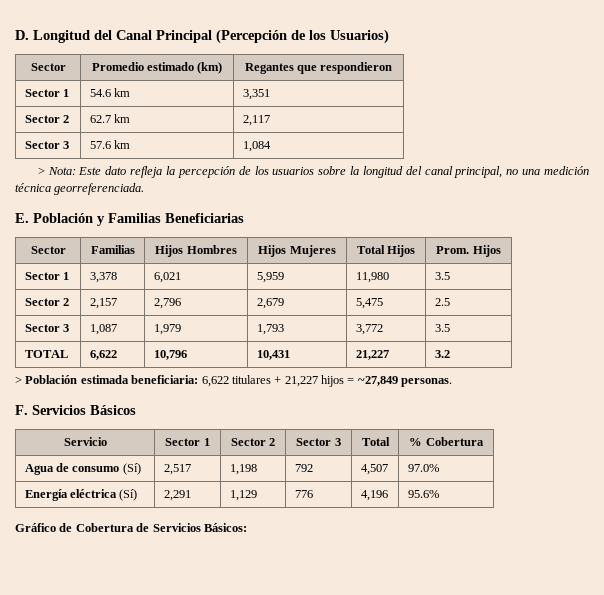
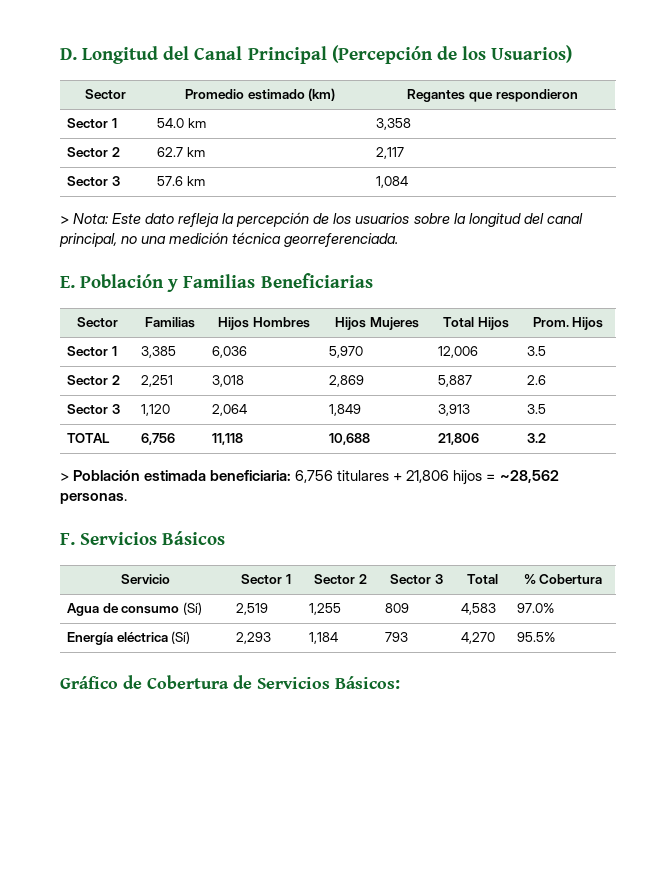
[89,88,131,97] [242,89,270,100] 54.6 km | 3,351 -> [157,118,206,128] [376,118,412,130] 54.0 km | 3,358
[89,272,117,283] [153,272,181,283] [256,272,284,283] [355,272,389,283] 3,378 | 6,021 | 5,959 | 11,980 -> [141,346,177,358] [212,346,248,358] [329,346,364,358] [438,346,479,358] 3,385 | 6,036 | 5,970 | 12,006
[89,298,117,309] [153,298,181,309] [256,298,284,309] [355,298,383,309] [434,298,450,306] [24,324,70,332] [89,324,117,335] [153,324,181,335] [256,324,284,335] [355,324,383,335] [434,324,450,332] [24,350,68,358] [89,350,117,360] [153,350,187,360] [256,350,290,360] [355,350,389,360] 2,157 | 2,796 | 2,679 | 5,475 | 2.5 // Sector 3 | 1,087 | 1,979 | 1,793 | 3,772 | 3.5 // TOTAL | 6,622 | 10,796 | 10,431 | 21,227 -> [141,375,174,387] [212,375,245,387] [329,375,365,387] [438,375,473,387] [527,375,547,385] [67,404,120,414] [141,404,171,416] [212,404,248,416] [329,404,362,416] [438,404,471,416] [527,404,547,414] [67,433,111,443] [141,433,176,445] [212,433,244,445] [329,433,371,445] [438,433,480,445] 2,251 | 3,018 | 2,869 | 5,887 | 2.6 // Sector 3 | 1,120 | 2,064 | 1,849 | 3,913 | 3.5 // TOTAL | 6,756 | 11,118 | 10,688 | 21,806
[201,376,229,387] 6,622 -> [295,470,334,483] 6,756
[284,376,318,387] 21,227 -> [406,470,450,483] 21,806
[357,376,398,386] ~27,849 -> [499,470,559,483] ~28,562
[163,464,191,475] [229,464,257,475] [294,464,313,472] [360,464,388,475] 2,517 | 1,198 | 792 | 4,507 -> [236,603,269,615] [309,603,342,615] [385,603,410,613] [461,603,497,615] 2,519 | 1,255 | 809 | 4,583
[163,490,191,501] [229,490,257,501] [294,490,313,498] [360,490,388,501] [407,490,439,498] 2,291 | 1,129 | 776 | 4,196 | 95.6% -> [236,632,272,644] [309,632,339,644] [385,632,409,642] [461,632,496,644] [517,632,556,642] 2,293 | 1,184 | 793 | 4,270 | 95.5%

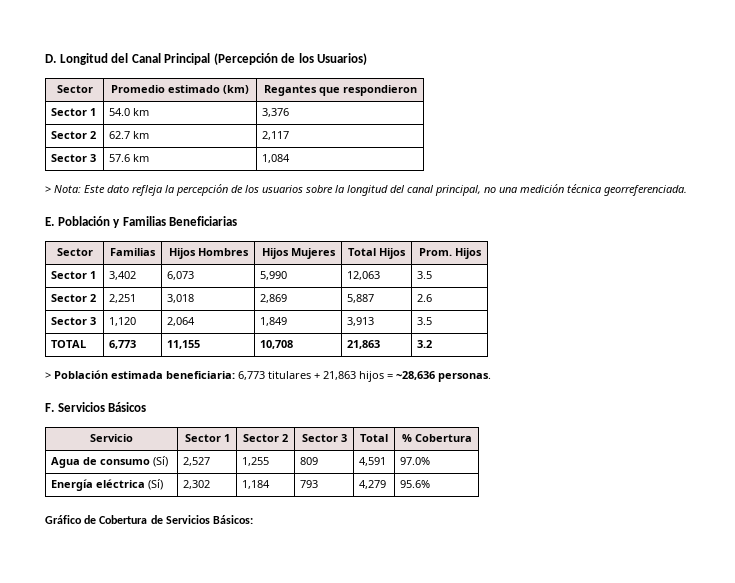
[376,118,412,130] 3,358 -> [261,108,289,117] 3,376
[141,346,177,358] [212,346,248,358] [329,346,364,358] [438,346,479,358] 3,385 | 6,036 | 5,970 | 12,006 -> [108,271,136,280] [166,271,194,280] [259,271,287,280] [346,271,380,280] 3,402 | 6,073 | 5,990 | 12,063
[141,433,176,445] [212,433,244,445] [329,433,371,445] [438,433,480,445] 6,756 | 11,118 | 10,688 | 21,806 -> [108,340,136,349] [166,340,200,349] [259,340,293,349] [346,340,380,349] 6,773 | 11,155 | 10,708 | 21,863
[295,470,334,483] 6,756 -> [238,371,265,380] 6,773
[406,470,450,483] 21,806 -> [323,371,356,380] 21,863
[499,470,559,483] ~28,562 -> [396,371,435,380] ~28,636
[236,603,269,615] 2,519 -> [182,457,210,466] 2,527
[461,603,497,615] 4,583 -> [358,457,386,466] 4,591
[236,632,272,644] 2,293 -> [182,480,210,489] 2,302
[461,632,496,644] [517,632,556,642] 4,270 | 95.5% -> [358,480,386,489] [399,480,430,488] 4,279 | 95.6%

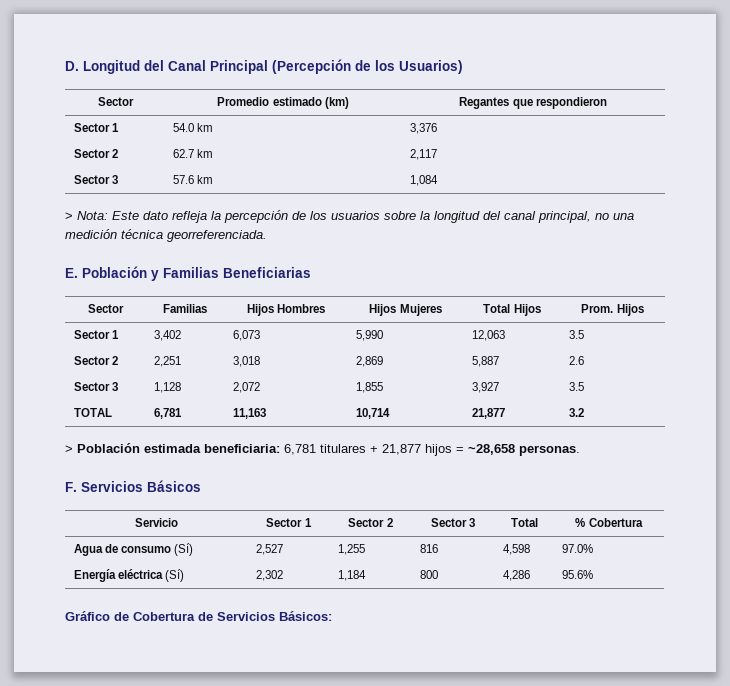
[108,317,136,326] [166,317,195,326] [259,317,287,326] [346,317,374,326] [416,317,432,325] [50,340,86,348] [108,340,136,349] [166,340,200,349] [259,340,293,349] [346,340,380,349] 1,120 | 2,064 | 1,849 | 3,913 | 3.5 // TOTAL | 6,773 | 11,155 | 10,708 | 21,863 -> [153,382,181,393] [232,382,260,393] [355,382,383,393] [471,382,499,393] [568,382,584,391] [73,408,112,417] [153,408,182,419] [232,408,266,419] [355,408,390,419] [471,408,505,419] 1,128 | 2,072 | 1,855 | 3,927 | 3.5 // TOTAL | 6,781 | 11,163 | 10,714 | 21,877
[238,371,265,380] 6,773 -> [284,444,316,455] 6,781
[323,371,356,380] 21,863 -> [382,444,421,455] 21,877
[396,371,435,380] ~28,636 -> [468,444,515,455] ~28,658
[299,457,318,465] [358,457,386,466] 809 | 4,591 -> [419,544,438,553] [502,544,530,555] 816 | 4,598
[299,480,318,488] [358,480,386,489] 793 | 4,279 -> [419,570,438,579] [502,570,530,581] 800 | 4,286

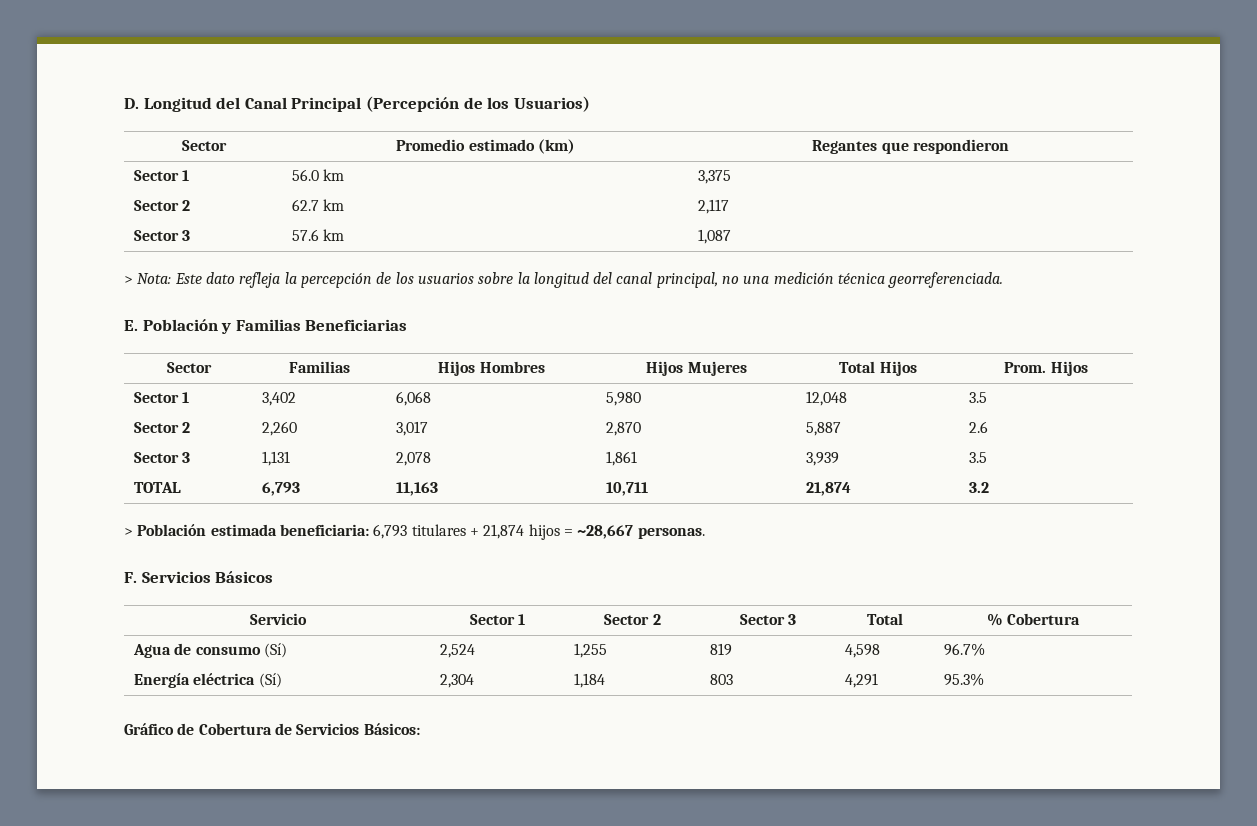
[172,123,213,132] [409,123,437,134] 54.0 km | 3,376 -> [291,169,345,181] [697,170,731,184] 56.0 km | 3,375
[409,175,438,186] 1,084 -> [697,229,731,244] 1,087
[232,330,260,341] [355,330,383,341] [471,330,505,341] 6,073 | 5,990 | 12,063 -> [395,391,431,406] [605,392,641,406] [805,391,847,406] 6,068 | 5,980 | 12,048
[153,356,181,367] [232,356,260,367] [355,356,383,367] 2,251 | 3,018 | 2,869 -> [261,421,297,436] [395,421,428,436] [605,422,641,436] 2,260 | 3,017 | 2,870
[153,382,181,393] [232,382,260,393] [355,382,383,393] [471,382,499,393] 1,128 | 2,072 | 1,855 | 3,927 -> [261,451,290,466] [395,452,431,466] [605,451,637,466] [805,452,839,466] 1,131 | 2,078 | 1,861 | 3,939
[153,408,182,419] 6,781 -> [261,482,300,496] 6,793
[355,408,390,419] [471,408,505,419] 10,714 | 21,877 -> [605,482,648,496] [805,482,851,496] 10,711 | 21,874
[284,444,316,455] 6,781 -> [373,524,408,539] 6,793
[382,444,421,455] 21,877 -> [483,524,525,539] 21,874
[468,444,515,455] ~28,658 -> [577,525,634,539] ~28,667
[255,544,283,555] 2,527 -> [439,644,475,658] 2,524
[419,544,438,553] 816 -> [709,643,732,656] 819
[561,544,593,553] 97.0% -> [943,643,985,656] 96.7%
[255,570,283,581] 2,302 -> [439,674,474,688] 2,304
[419,570,438,579] [502,570,530,581] [561,570,593,579] 800 | 4,286 | 95.6% -> [709,674,733,685] [844,673,878,688] [943,673,984,686] 803 | 4,291 | 95.3%

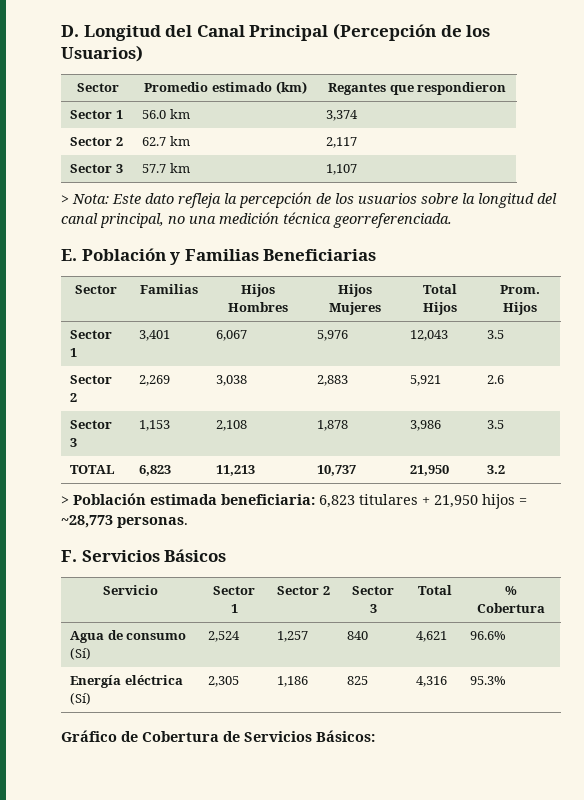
[697,170,731,184] 3,375 -> [326,110,359,121] 3,374
[291,229,345,241] [697,229,731,244] 57.6 km | 1,087 -> [142,163,190,173] [326,164,358,175] 57.7 km | 1,107
[261,392,296,406] [395,391,431,406] [605,392,641,406] [805,391,847,406] 3,402 | 6,068 | 5,980 | 12,048 -> [139,330,171,341] [216,330,248,341] [317,330,349,341] [410,330,449,341] 3,401 | 6,067 | 5,976 | 12,043
[261,421,297,436] [395,421,428,436] [605,422,641,436] [805,422,841,436] 2,260 | 3,017 | 2,870 | 5,887 -> [139,375,171,386] [216,375,248,386] [317,375,349,386] [410,375,442,386] 2,269 | 3,038 | 2,883 | 5,921
[261,451,290,466] [395,452,431,466] [605,451,637,466] [805,452,839,466] [968,452,987,463] [133,482,181,493] [261,482,300,496] [395,482,438,496] [605,482,648,496] [805,482,851,496] 1,131 | 2,078 | 1,861 | 3,939 | 3.5 // TOTAL | 6,793 | 11,163 | 10,711 | 21,874 -> [139,420,171,431] [216,420,248,431] [317,420,349,431] [410,420,442,431] [487,420,505,429] [70,465,116,474] [139,465,172,476] [216,465,256,476] [317,465,357,476] [410,465,450,476] 1,153 | 2,108 | 1,878 | 3,986 | 3.5 // TOTAL | 6,823 | 11,213 | 10,737 | 21,950
[373,524,408,539] 6,793 -> [319,495,355,508] 6,823
[483,524,525,539] 21,874 -> [434,495,478,508] 21,950
[577,525,634,539] ~28,667 -> [61,515,113,528] ~28,773
[573,643,607,658] [709,643,732,656] [844,644,880,658] [943,643,985,656] 1,255 | 819 | 4,598 | 96.7% -> [277,631,309,642] [347,631,369,640] [416,631,448,642] [470,631,507,640] 1,257 | 840 | 4,621 | 96.6%
[439,674,474,688] [573,673,605,688] [709,674,733,685] [844,673,878,688] 2,304 | 1,184 | 803 | 4,291 -> [208,676,240,687] [277,676,309,687] [347,676,369,685] [416,676,448,687] 2,305 | 1,186 | 825 | 4,316

